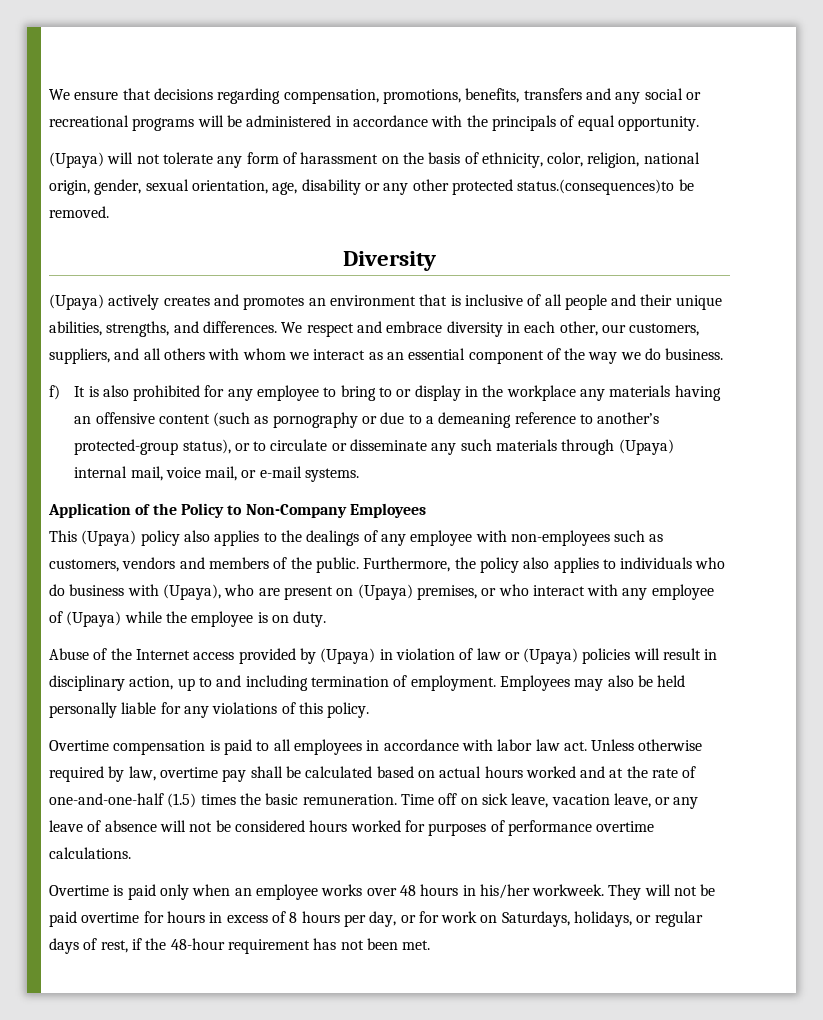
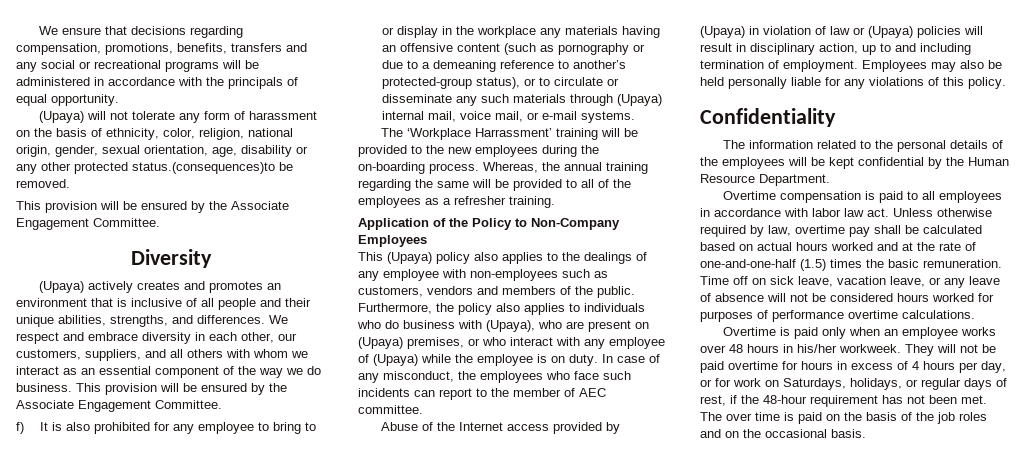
(109, 212) none -> [16,201,289,213] [16,218,160,230] // This provision will be ensured by the Associate Engagement Committee.
(724, 354) none -> [76,383,287,395] [16,400,222,412] This provision will be ensured by the Associate Engagement Committee.
(360, 475) none -> [380,128,638,140] [358,145,599,157] [358,162,648,174] [358,179,631,191] [358,196,555,208] // The ‘Workplace Harrassment’ training will be provided to the new employees during the on-boarding process. Whereas, the annual training regarding the same will be provided to all of the employees as a refresher training.
(327, 619) none -> [602,354,660,363] [358,371,631,383] [358,388,606,400] [358,405,423,414] In case of any misconduct, the employees who face such incidents can report to the member of AEC committee.
(370, 710) none -> [700,108,836,127] [722,140,1003,152] [700,157,1009,169] [700,174,830,186] // Confidentiality // The information related to the personal details of the employees will be kept confidential by the Human Resource Department.
[289,912,298,923] 8 -> [912,361,919,370] 4
(431, 945) none -> [700,412,987,424] [700,429,866,438] The over time is paid on the basis of the job roles and on the occasional basis.

